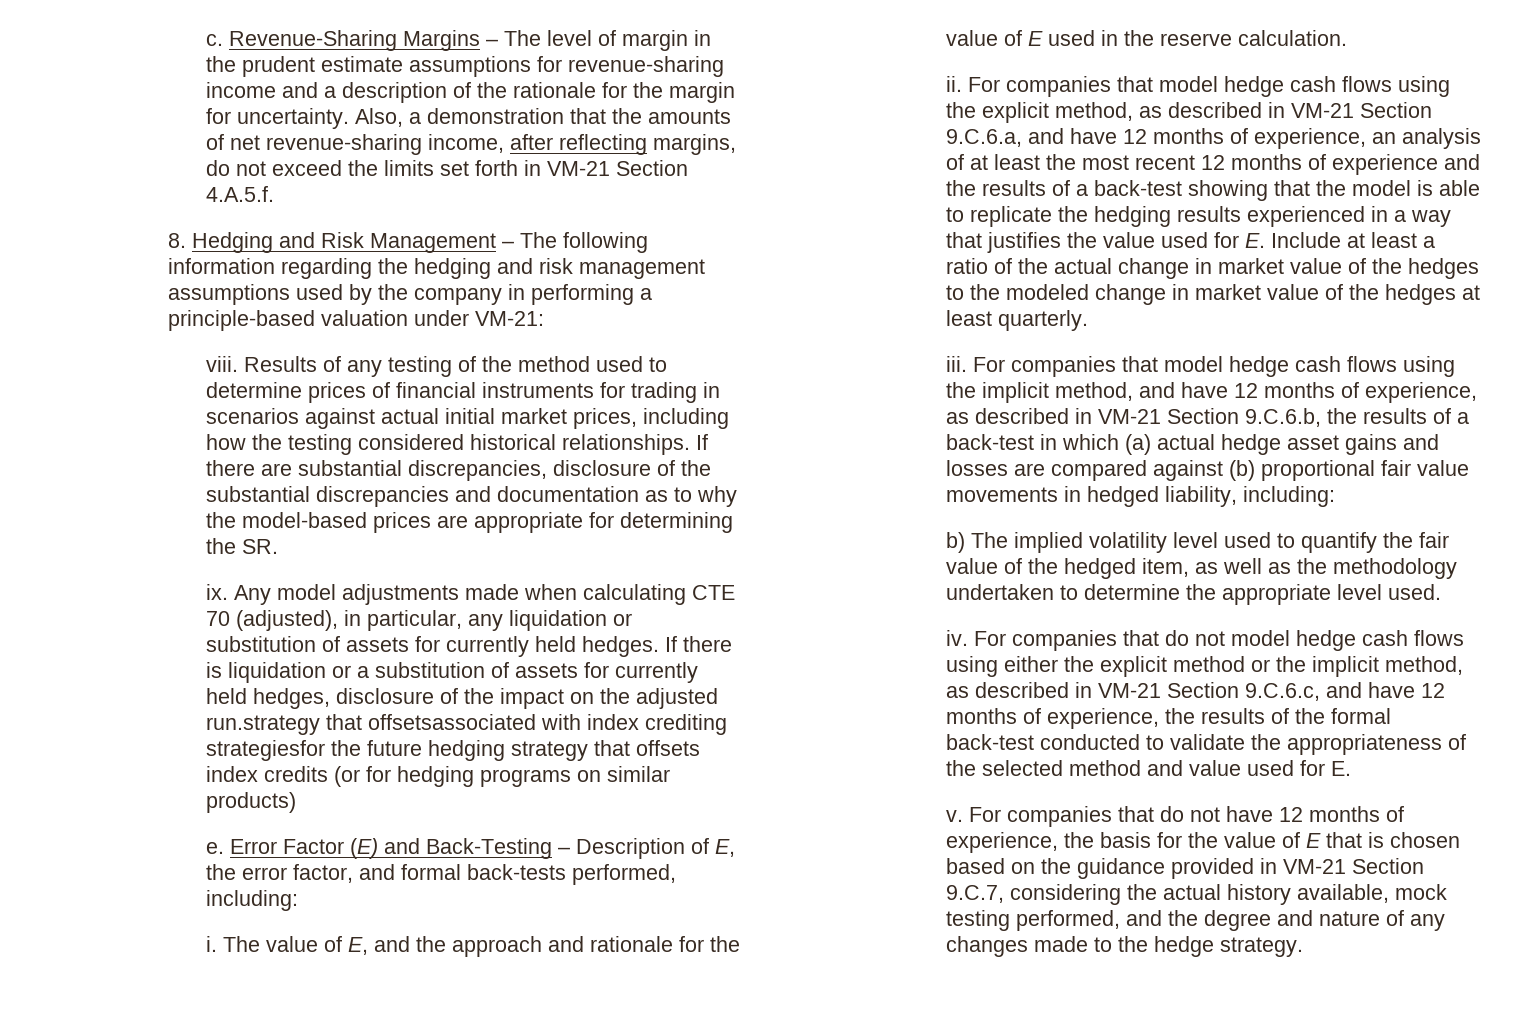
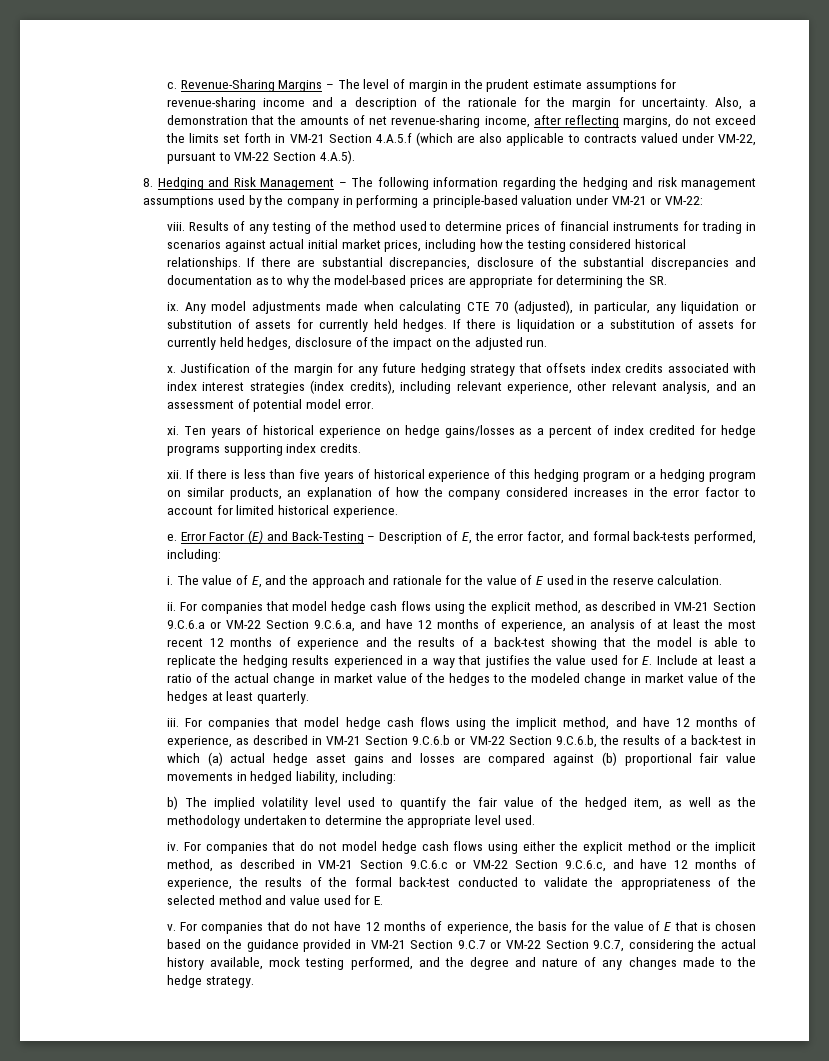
[206,186,275,202] 4.A.5.f. -> [375,132,756,146] [166,150,355,164] 4.A.5.f (which are also applicable to contracts valued under VM-22, pursuant to VM-22 Section 4.A.5).
[474,311,544,326] VM-21: -> [611,196,703,205] VM-21 or VM-22:
[206,714,728,735] [206,740,362,761] run.strategy that offsetsassociated with index crediting strategiesfor the -> [526,339,548,347] [166,363,378,376] run. // x. Justification of the margin for any
[334,766,671,787] [206,792,297,813] (or for hedging programs on similar products) -> [667,363,756,373] [166,380,756,394] [166,399,374,412] [166,425,756,438] [166,443,361,456] [166,469,757,482] [166,487,757,500] [166,505,398,518] associated with index interest strategies (index credits), including relevant experience, other relevant analysis, and an assessment of potential model error. // xi. Ten years of historical experience on hedge gains/losses as a percent of index credited for hedge programs supporting index credits. // xii. If there is less than five years of historical experience of this hedging program or a hedging program on similar products, an explanation of how the company considered increases in the error factor to account for limited historical experience.
(1433, 110) none -> [166,620,309,629] 9.C.6.a or VM-22 Section
(1240, 416) none -> [412,735,552,745] 9.C.6.b or VM-22 Section
(1240, 690) none -> [410,860,558,869] 9.C.6.c or VM-22 Section
(1425, 866) none -> [457,940,589,949] 9.C.7 or VM-22 Section

